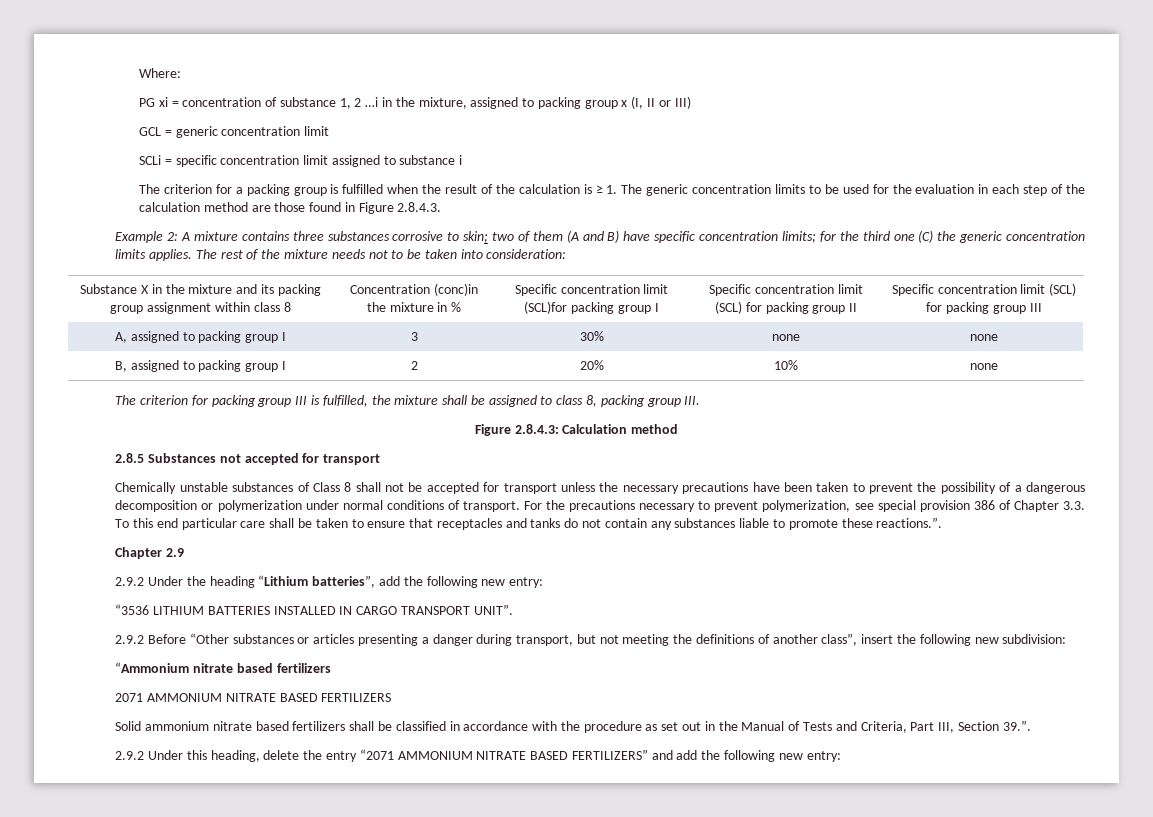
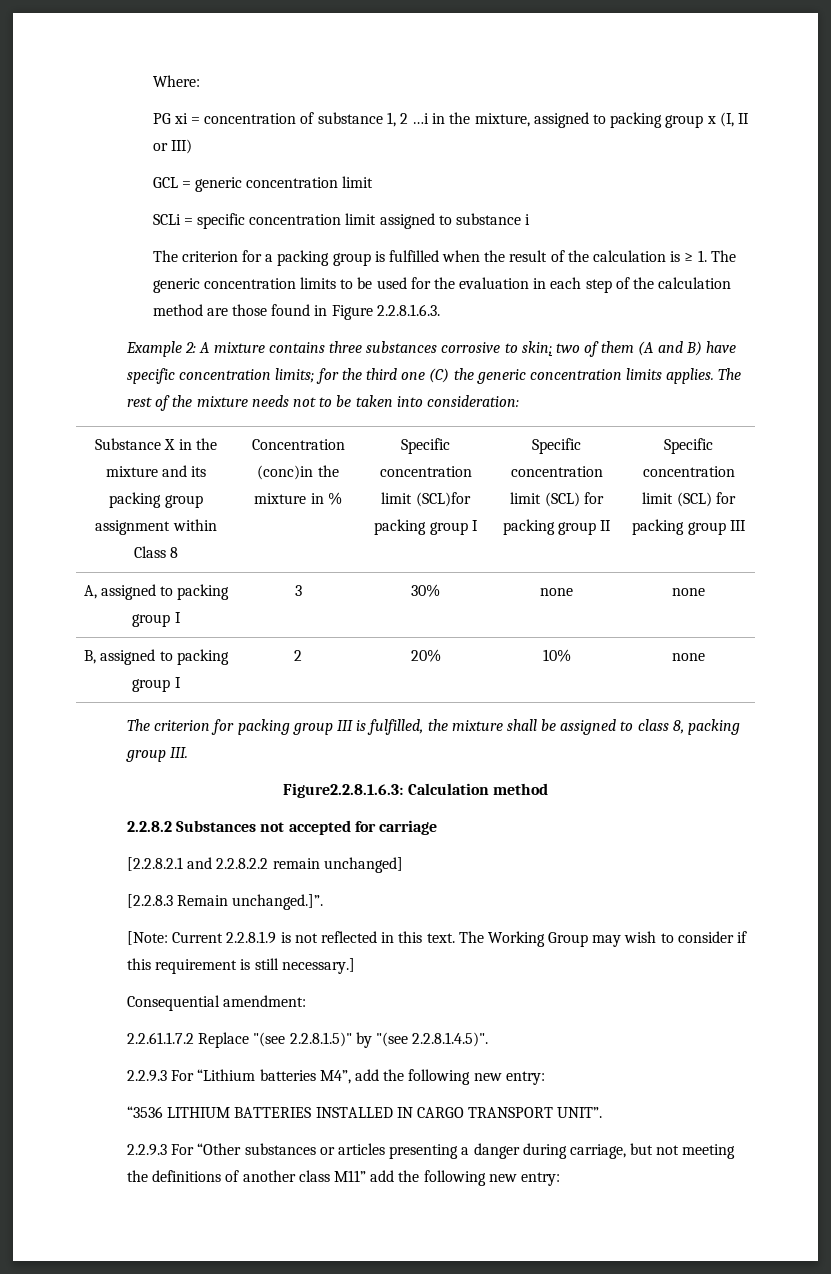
[397,202,442,212] 2.8.4.3. -> [376,304,440,316] 2.2.8.1.6.3.
[253,302,280,312] class -> [133,546,166,558] Class
[474,424,559,436] Figure 2.8.4.3: -> [283,783,404,798] Figure2.2.8.1.6.3:
[115,453,145,463] 2.8.5 -> [127,821,173,832] 2.2.8.2
[323,454,381,465] [115,482,1086,494] [115,500,1085,512] [115,517,943,530] [115,547,185,559] [115,575,376,588] transport // Chemically unstable substances of Class 8 shall not be accepted for transport unless the necessary precautions have been taken to prevent the possibility of a dangerous decomposition or polymerization under normal conditions of transport. For the precautions necessary to prevent polymerization, see special provision 386 of Chapter 3.3. To this end particular care shall be taken to ensure that receptacles and tanks do not contain any substances liable to promote these reactions.”. // Chapter 2.9 // 2.9.2 Under the heading “Lithium batteries”, -> [378,820,437,835] [127,857,403,873] [127,894,324,910] [127,931,748,947] [127,958,355,974] [127,995,307,1011] [127,1032,489,1048] [127,1069,351,1084] carriage // [2.2.8.2.1 and 2.2.8.2.2 remain unchanged] // [2.2.8.3 Remain unchanged.]”. // [Note: Current 2.2.8.1.9 is not reflected in this text. The Working Group may wish to consider if this requirement is still necessary.] // Consequential amendment: // 2.2.61.1.7.2 Replace "(see 2.2.8.1.5)" by "(see 2.2.8.1.4.5)". // 2.2.9.3 For “Lithium batteries M4”,
[115,634,187,644] 2.9.2 Before -> [127,1144,195,1156] 2.2.9.3 For
[516,635,574,646] transport, -> [569,1144,626,1159] carriage,
[821,633,1067,646] [115,662,331,673] [115,693,392,702] [115,720,1031,733] [115,749,673,762] class”, insert the following new subdivision: // “Ammonium nitrate based fertilizers // 2071 AMMONIUM NITRATE BASED FERTILIZERS // Solid ammonium nitrate based fertilizers shall be classified in accordance with the procedure as set out in the Manual of Tests and Criteria, Part III, Section 39.”. // 2.9.2 Under this heading, delete the entry “2071 AMMONIUM NITRATE BASED FERTILIZERS” and -> [298,1170,366,1182] class M11”

